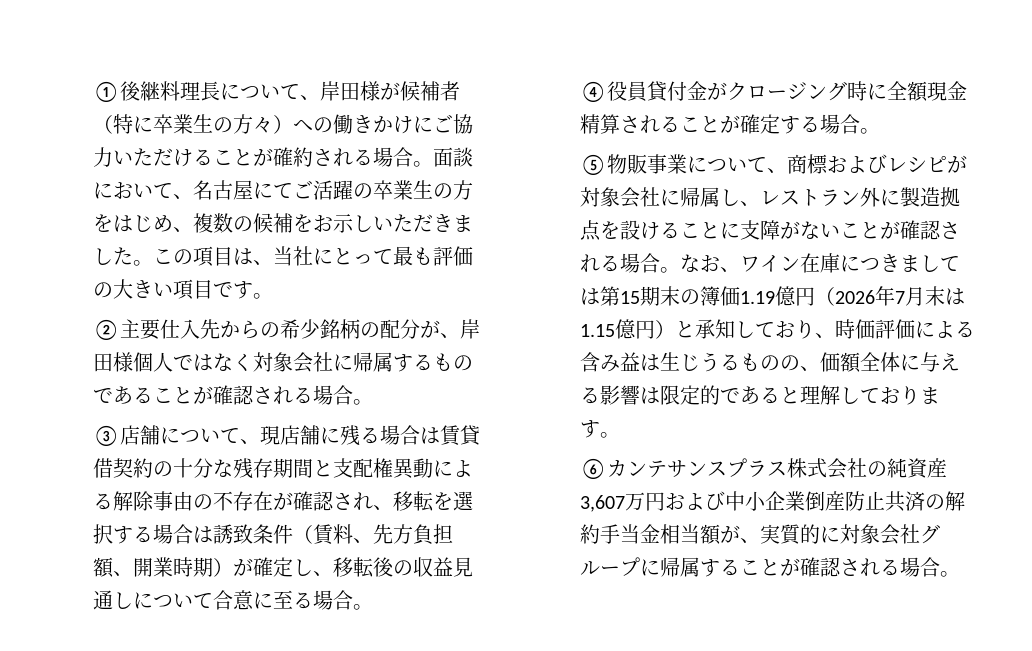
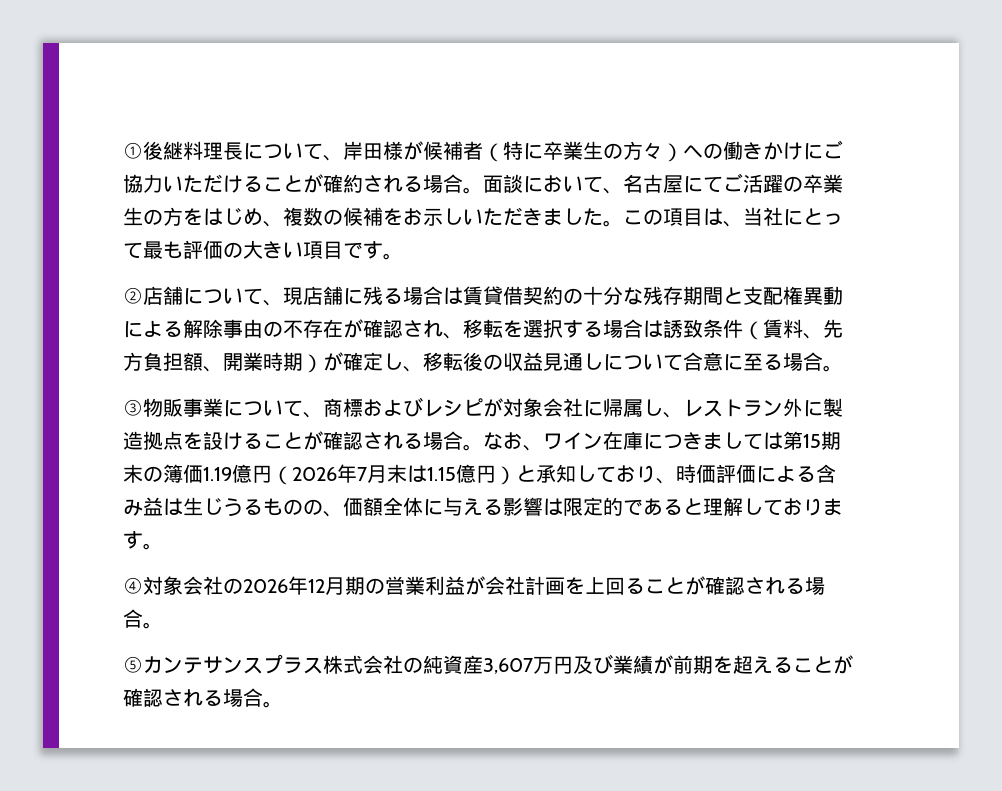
[120,319,481,340] [93,352,474,373] [93,385,374,405] [93,425,121,446] 主要仕入先からの希少銘柄の配分が、岸田様個人ではなく対象会社に帰属するものであることが確認される場合。 // ③ -> (144, 295) none
[580,81,968,102] [580,114,881,134] [580,154,608,175] ④役員貸付金がクロージング時に全額現金精算されることが確定する場合。 // ⑤ -> [123,399,144,416] ③
[720,220,881,240] に支障がないこと -> (304, 440) none
[580,458,608,479] ⑥ -> [123,576,826,595] [123,609,164,629] [123,656,144,673] ④対象会社の2026年12月期の営業利益が会社計画を上回ることが確認される場合。 // ⑤
[665,491,966,512] [580,524,941,545] [580,557,721,577] および中小企業倒産防止共済の解約手当金相当額が、実質的に対象会社グループに帰属す -> [573,654,774,674] 及び業績が前期を超え

